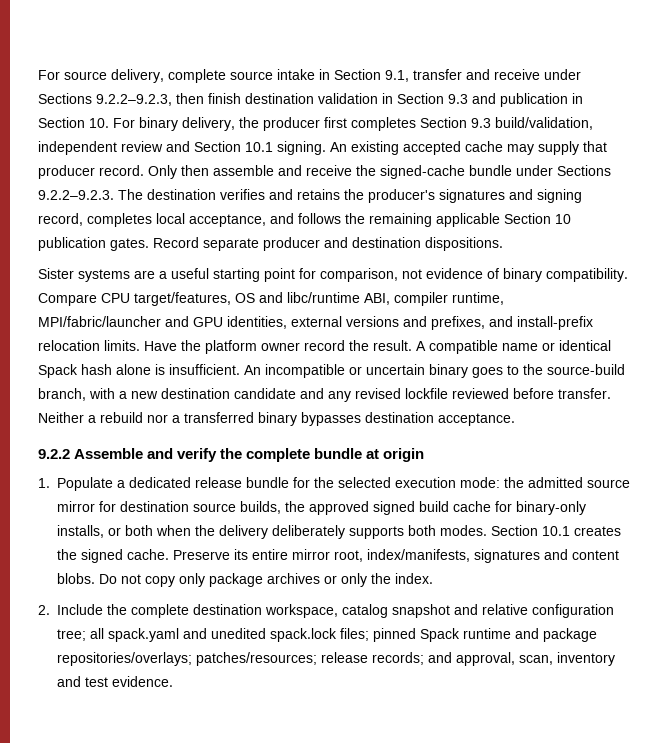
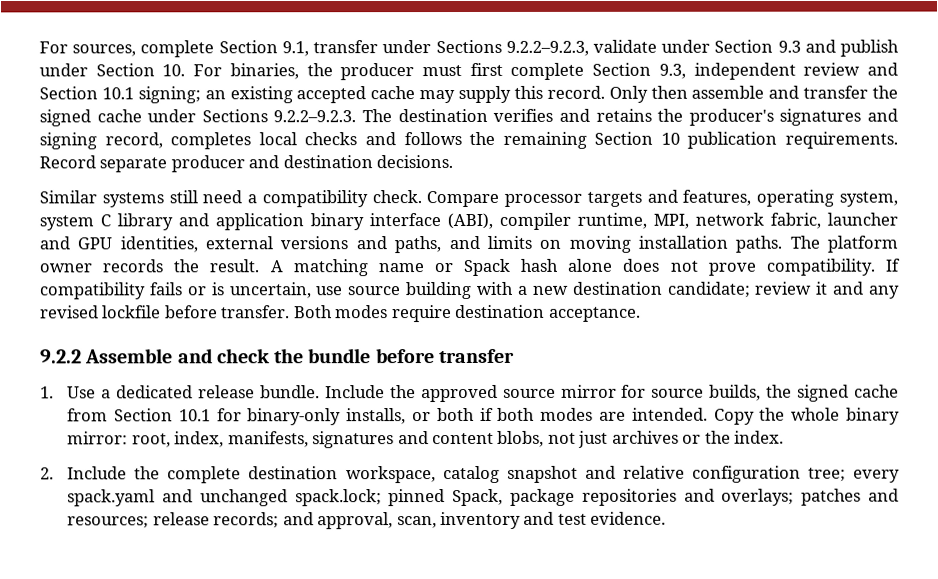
[38,69,330,83] For source delivery, complete source intake in -> [39,40,215,58] For sources, complete
[466,69,540,80] and receive -> (379, 47) none
[176,93,393,104] then finish destination validation in -> [592,39,711,53] validate under
[500,93,583,107] publication in -> [839,39,899,57] [39,63,88,77] publish under
[139,117,593,131] binary delivery, the producer first completes Section 9.3 build/validation, -> [229,62,686,81] binaries, the producer must first complete Section 9.3,
[277,141,347,155] signing. An -> [137,86,226,104] signing; an
[583,141,607,152] [38,165,95,179] that producer -> [513,85,543,99] this
[306,165,512,179] receive the signed-cache bundle -> [803,85,898,99] [39,109,142,127] transfer the signed cache
[189,214,266,227] acceptance, -> [304,132,358,146] checks
[436,213,500,227] applicable -> (587, 140) none
[110,238,149,251] gates. -> [785,131,898,149] requirements.
[425,237,503,251] [38,268,628,282] [38,292,504,306] [38,316,161,327] dispositions. // Sister systems are a useful starting point for comparison, not evidence of binary compatibility. Compare CPU target/features, OS and libc/runtime ABI, compiler runtime, MPI/fabric/launcher -> [376,155,454,169] [39,189,898,208] [39,212,898,231] decisions. // Similar systems still need a compatibility check. Compare processor targets and features, operating system, system C library and application binary interface (ABI), compiler runtime, MPI, network fabric, launcher
[431,316,593,330] [38,340,201,351] prefixes, and install-prefix relocation limits. Have the -> [394,235,820,254] paths, and limits on moving installation paths. The
[304,340,345,351] record -> [102,259,164,273] records
[429,340,498,354] compatible -> [292,259,368,277] matching
[559,340,611,351] identical -> (453, 268) none
[155,364,625,378] [38,388,86,401] is insufficient. An incompatible or uncertain binary goes to the source-build branch, -> [622,258,900,276] [39,281,473,300] does not prove compatibility. If compatibility fails or is uncertain, use source building
[234,388,296,399] candidate -> [666,281,829,298] candidate; review it
[452,388,509,399] reviewed -> (162, 312) none
[38,412,361,426] Neither a rebuild nor a transferred binary bypasses -> [293,305,452,323] Both modes require
[177,448,425,462] verify the complete bundle at origin -> [216,348,515,364] check the bundle before transfer
[57,477,113,491] Populate -> [67,386,97,399] Use
[246,477,583,488] bundle for the selected execution mode: the admitted -> [259,384,498,403] bundle. Include the approved
[120,501,189,512] destination -> (647, 391) none
[309,501,491,515] approved signed build cache -> [797,384,899,402] [67,408,211,422] signed cache from Section 10.1
[156,525,621,539] [57,549,619,563] [57,573,263,587] when the delivery deliberately supports both modes. Section 10.1 creates the signed cache. Preserve its entire mirror root, index/manifests, signatures and content blobs. Do not copy only package -> [479,407,901,425] [67,430,609,449] if both modes are intended. Copy the whole binary mirror: root, index, manifests, signatures and content blobs, not just
[341,573,367,587] only -> (702, 439) none
[90,628,104,639] all -> [852,469,900,483] every
[211,628,597,642] [57,652,317,666] unedited spack.lock files; pinned Spack runtime and package repositories/overlays; patches/resources; -> [199,488,899,507] [67,516,150,529] unchanged spack.lock; pinned Spack, package repositories and overlays; patches and resources;

